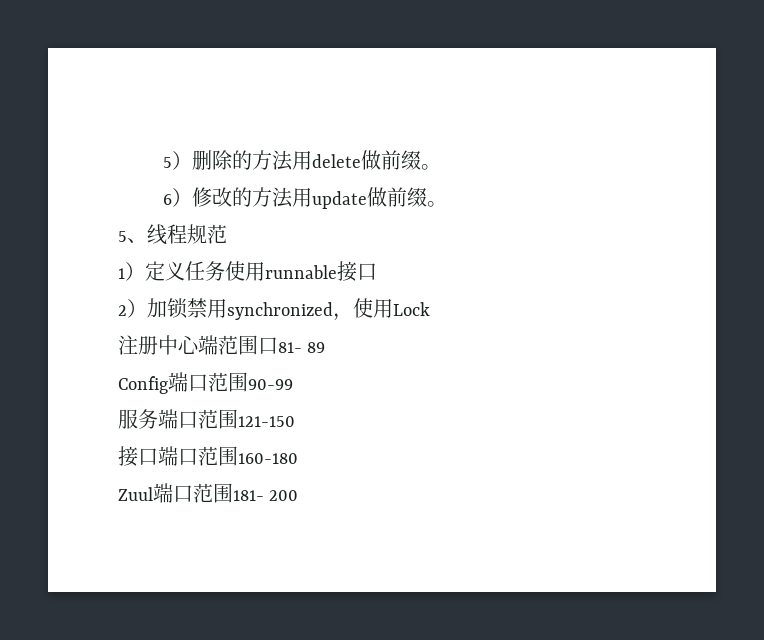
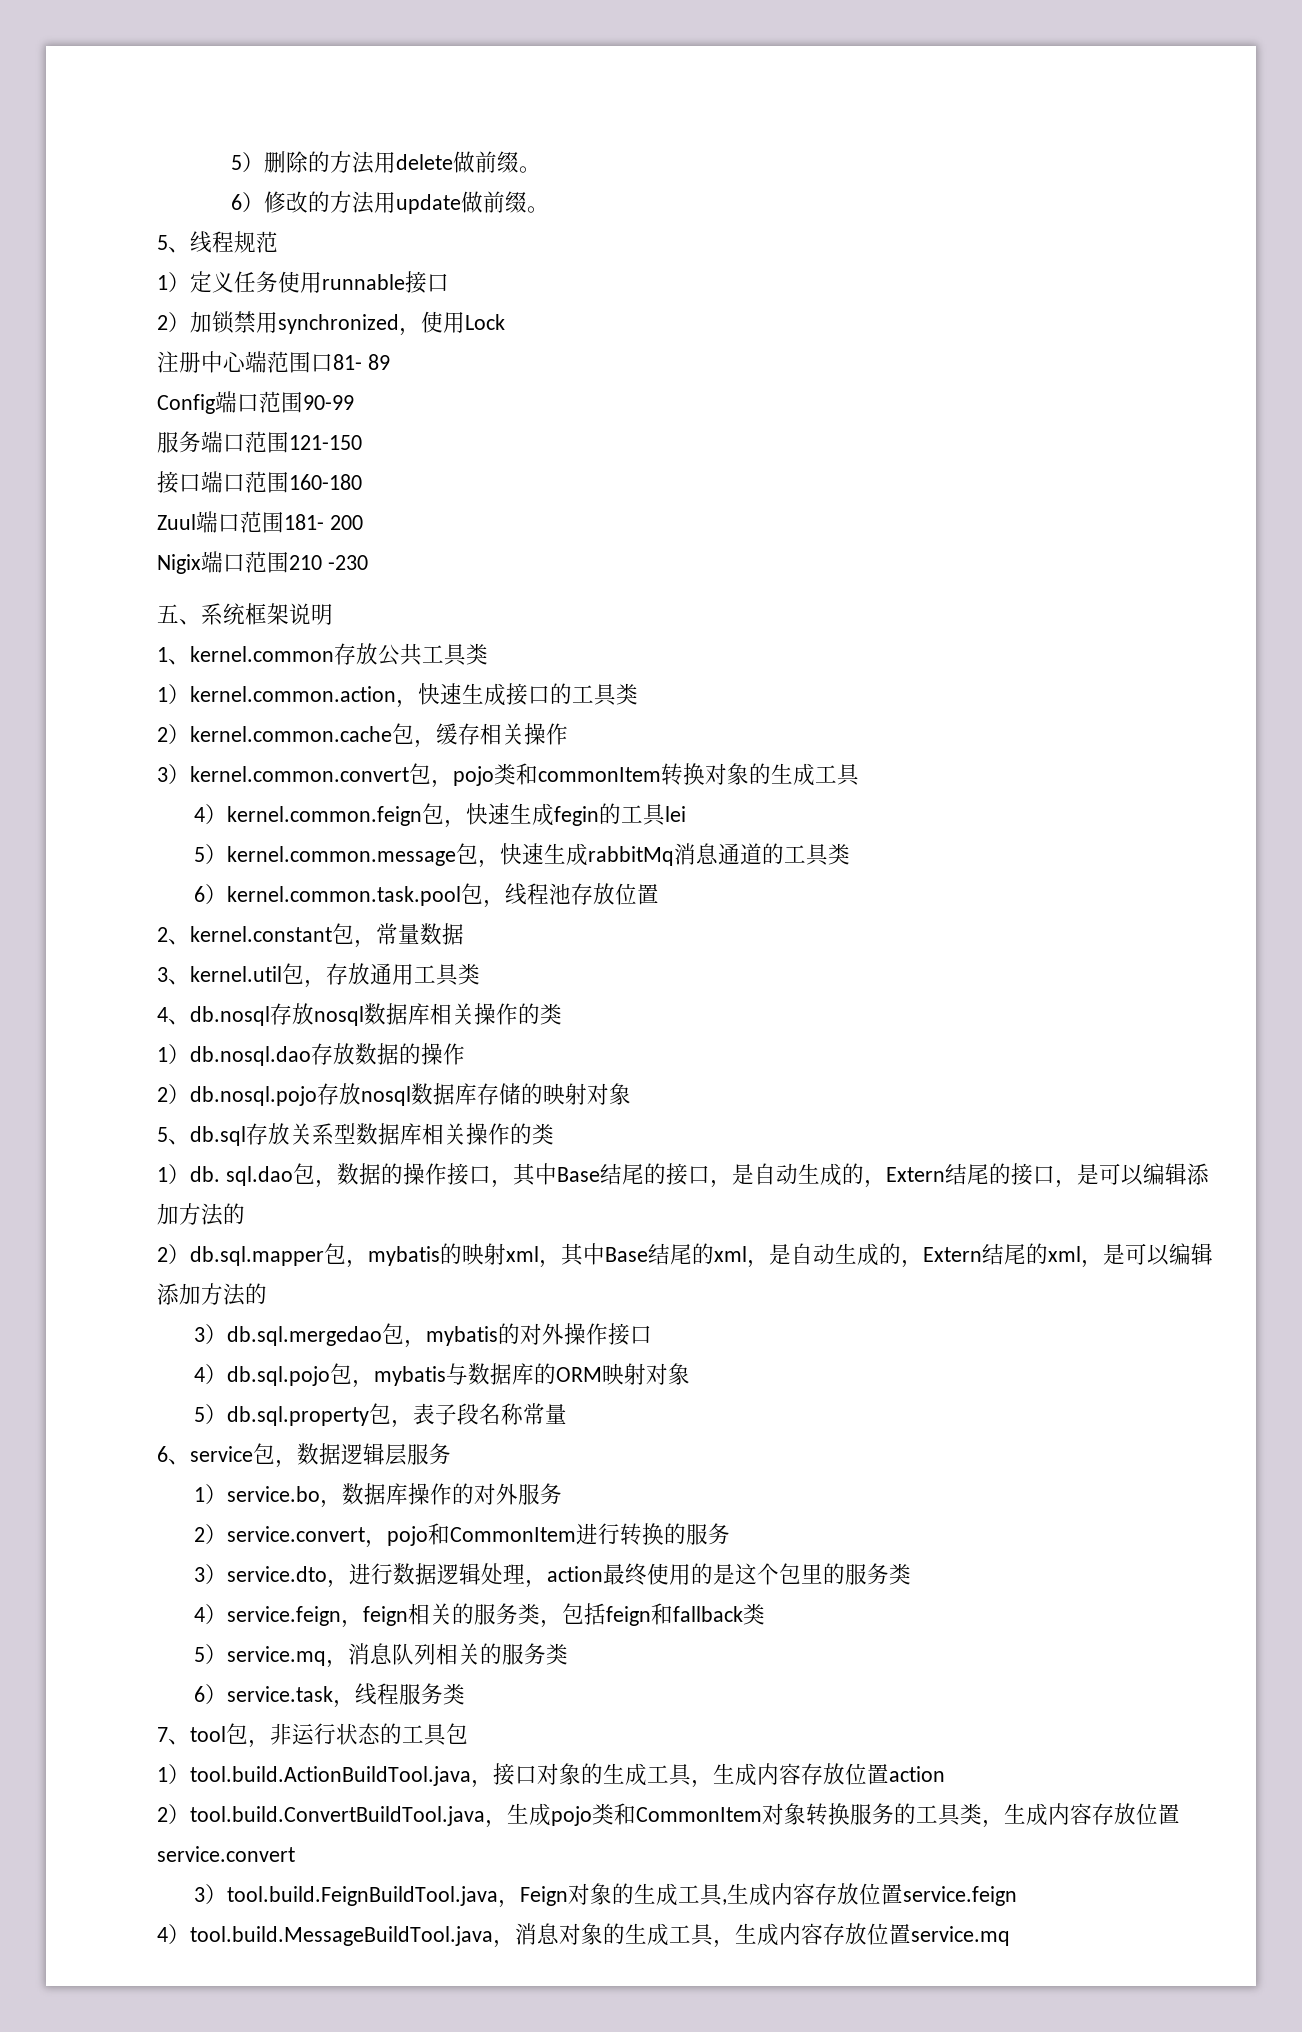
(299, 495) none -> [157,551,368,574] [157,603,333,625] [157,643,488,666] [157,683,638,708] [157,723,568,748] [157,763,860,788] [194,803,687,828] [194,843,851,868] [194,883,660,908] [157,923,464,948] [157,963,480,988] [157,1003,562,1026] [157,1043,465,1066] [157,1083,631,1106] [157,1123,554,1146] [157,1163,1209,1188] [157,1203,245,1226] [157,1243,1213,1268] [157,1283,267,1306] [194,1323,653,1348] [194,1363,691,1388] [194,1403,568,1428] [157,1443,451,1468] [194,1483,563,1508] [194,1523,731,1548] [194,1563,912,1588] [194,1603,766,1628] [194,1643,569,1668] [194,1683,466,1708] [157,1723,468,1748] [157,1763,945,1788] [157,1803,1180,1828] [157,1846,295,1862] [194,1883,1018,1908] [157,1923,1010,1948] // Nigix端口范围210 -230 // 五、系统框架说明 // 1、kernel.common存放公共工具类 // 1）kernel.common.action，快速生成接口的工具类 // 2）kernel.common.cache包，缓存相关操作 // 3）kernel.common.convert包，pojo类和commonItem转换对象的生成工具 // 4）kernel.common.feign包，快速生成fegin的工具lei // 5）kernel.common.message包，快速生成rabbitMq消息通道的工具类 // 6）kernel.common.task.pool包，线程池存放位置 // 2、kernel.constant包，常量数据 // 3、kernel.util包，存放通用工具类 // 4、db.nosql存放nosql数据库相关操作的类 // 1）db.nosql.dao存放数据的操作 // 2）db.nosql.pojo存放nosql数据库存储的映射对象 // 5、db.sql存放关系型数据库相关操作的类 // 1）db. sql.dao包，数据的操作接口，其中Base结尾的接口，是自动生成的，Extern结尾的接口，是可以编辑添加方法的 // 2）db.sql.mapper包，mybatis的映射xml，其中Base结尾的xml，是自动生成的，Extern结尾的xml，是可以编辑添加方法的 // 3）db.sql.mergedao包，mybatis的对外操作接口 // 4）db.sql.pojo包，mybatis与数据库的ORM映射对象 // 5）db.sql.property包，表子段名称常量 // 6、service包，数据逻辑层服务 // 1）service.bo，数据库操作的对外服务 // 2）service.convert，pojo和CommonItem进行转换的服务 // 3）service.dto，进行数据逻辑处理，action最终使用的是这个包里的服务类 // 4）service.feign，feign相关的服务类，包括feign和fallback类 // 5）service.mq，消息队列相关的服务类 // 6）service.task，线程服务类 // 7、tool包，非运行状态的工具包 // 1）tool.build.ActionBuildTool.java，接口对象的生成工具，生成内容存放位置action // 2）tool.build.ConvertBuildTool.java，生成pojo类和CommonItem对象转换服务的工具类，生成内容存放位置service.convert // 3）tool.build.FeignBuildTool.java，Feign对象的生成工具,生成内容存放位置service.feign // 4）tool.build.MessageBuildTool.java，消息对象的生成工具，生成内容存放位置service.mq

